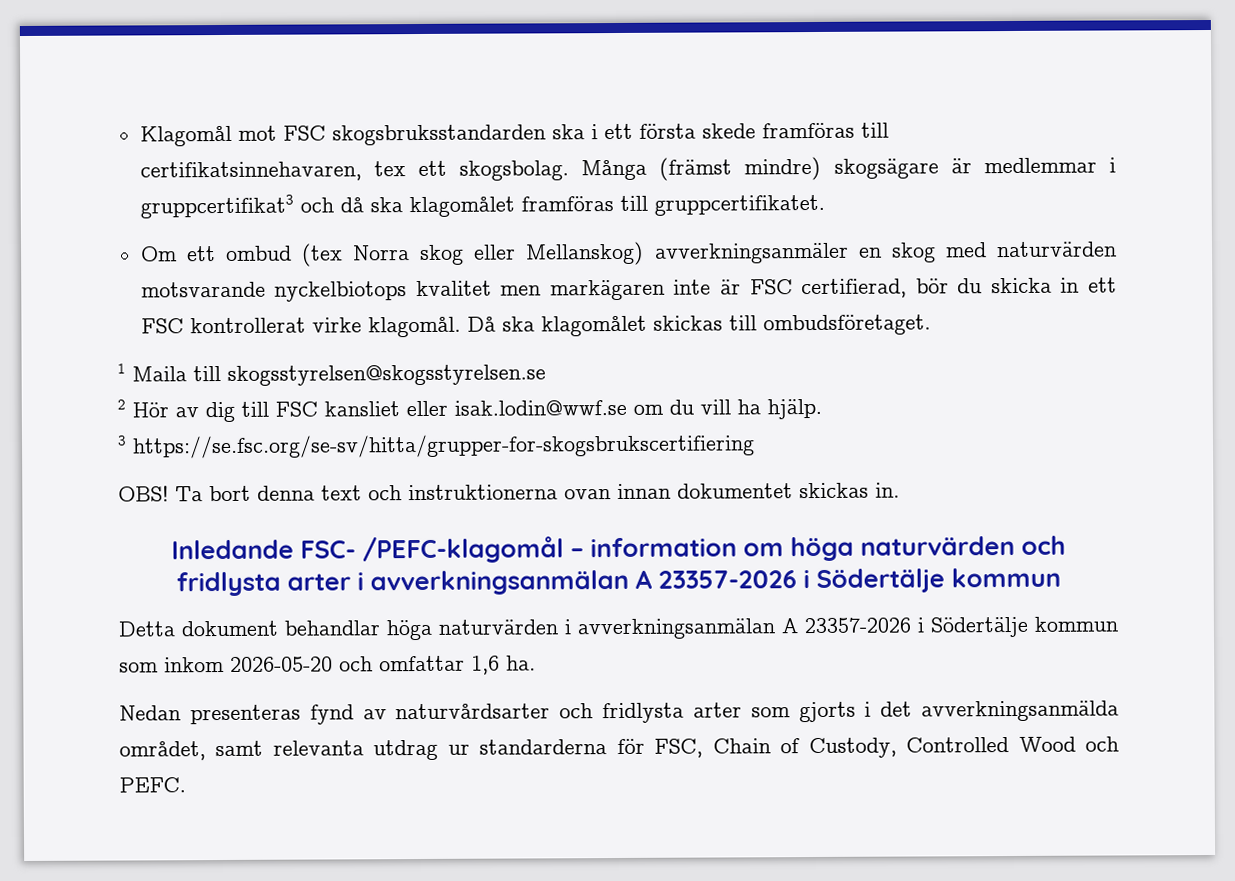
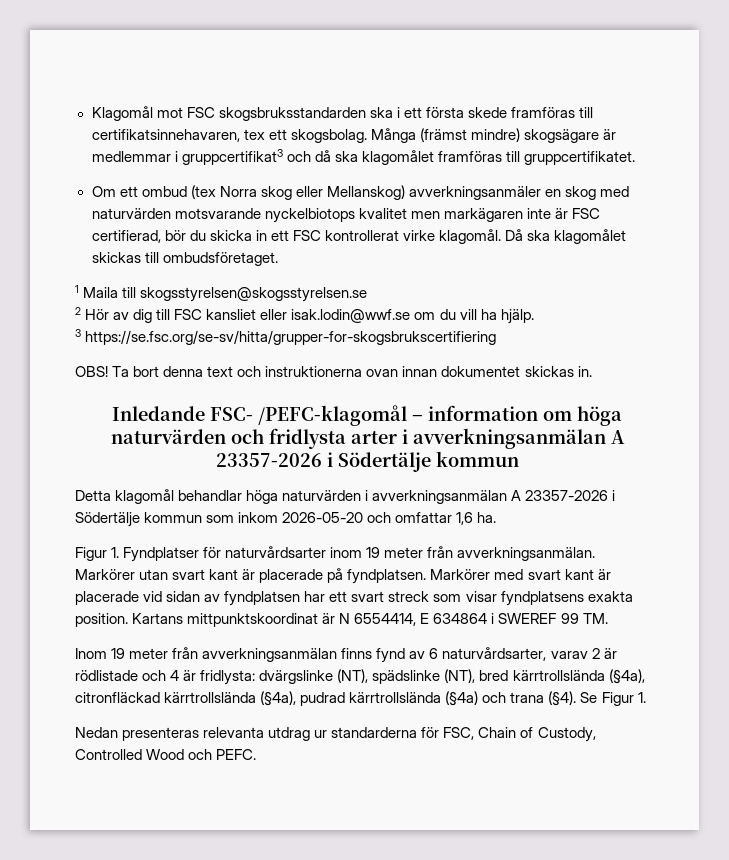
[181,620,278,637] dokument -> [115,489,175,504] klagomål
[119,700,1120,725] [119,740,264,761] Nedan presenteras fynd av naturvårdsarter och fridlysta arter som gjorts i det avverkningsanmälda området, samt -> [75,546,596,562] [75,568,611,584] [75,591,633,606] [75,613,608,627] [75,647,617,663] [75,669,645,685] [75,691,646,706] [75,727,200,741] Figur 1. Fyndplatser för naturvårdsarter inom 19 meter från avverkningsanmälan. Markörer utan svart kant är placerade på fyndplatsen. Markörer med svart kant är placerade vid sidan av fyndplatsen har ett svart streck som visar fyndplatsens exakta position. Kartans mittpunktskoordinat är N 6554414, E 634864 i SWEREF 99 TM. // Inom 19 meter från avverkningsanmälan finns fynd av 6 naturvårdsarter, varav 2 är rödlistade och 4 är fridlysta: dvärgslinke (NT), spädslinke (NT), bred kärrtrollslända (§4a), citronfläckad kärrtrollslända (§4a), pudrad kärrtrollslända (§4a) och trana (§4). Se Figur 1. // Nedan presenteras

